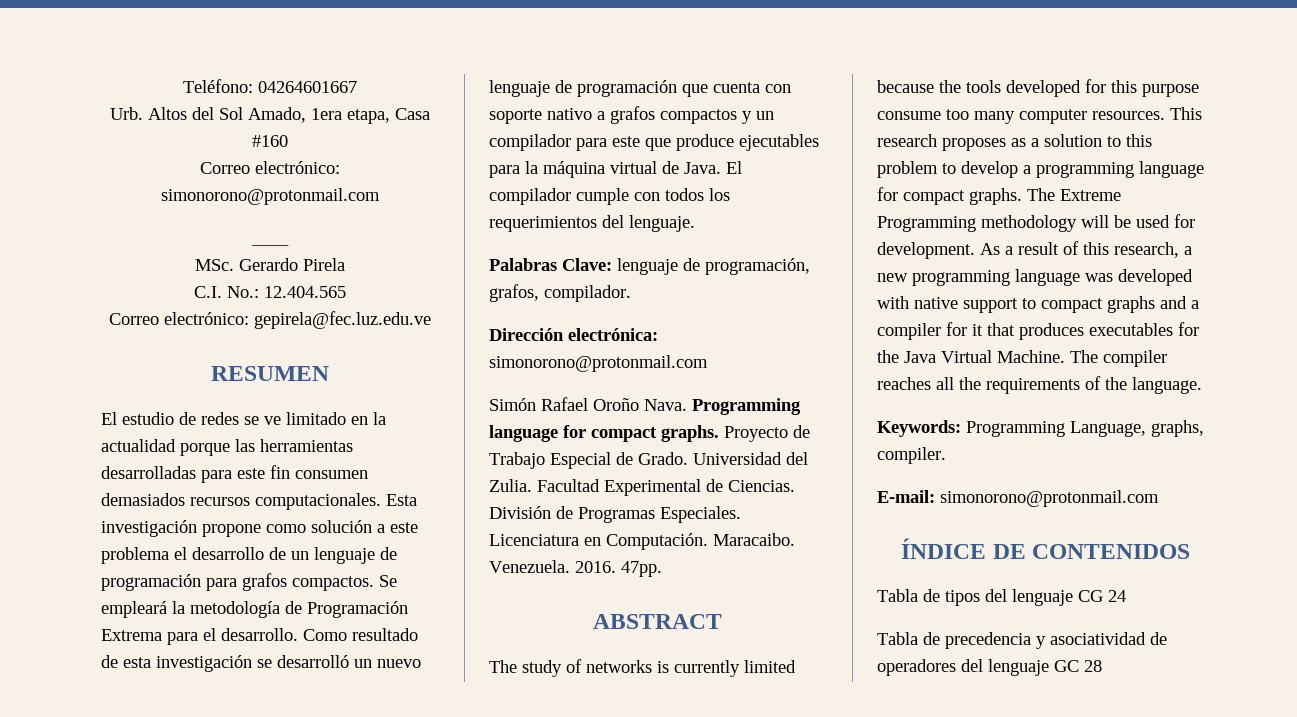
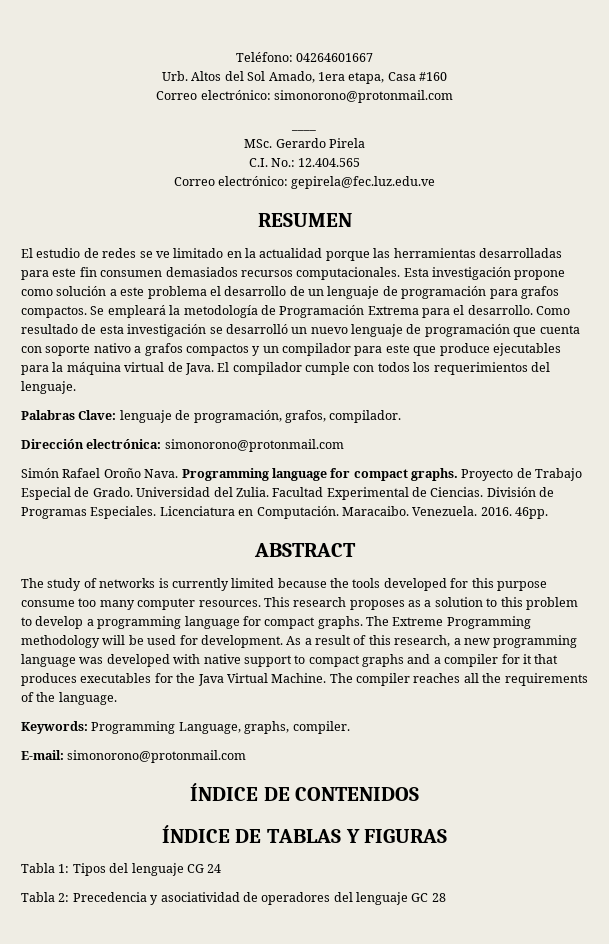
[621,561,662,577] 47pp. -> [515,507,548,519] 46pp.
[877,589,980,606] // Tabla de tipos -> [161,825,448,843] [21,863,106,876] // ÍNDICE DE TABLAS Y FIGURAS // Tabla 1: Tipos
[923,632,1031,649] de precedencia -> [58,892,147,902] 2: Precedencia

